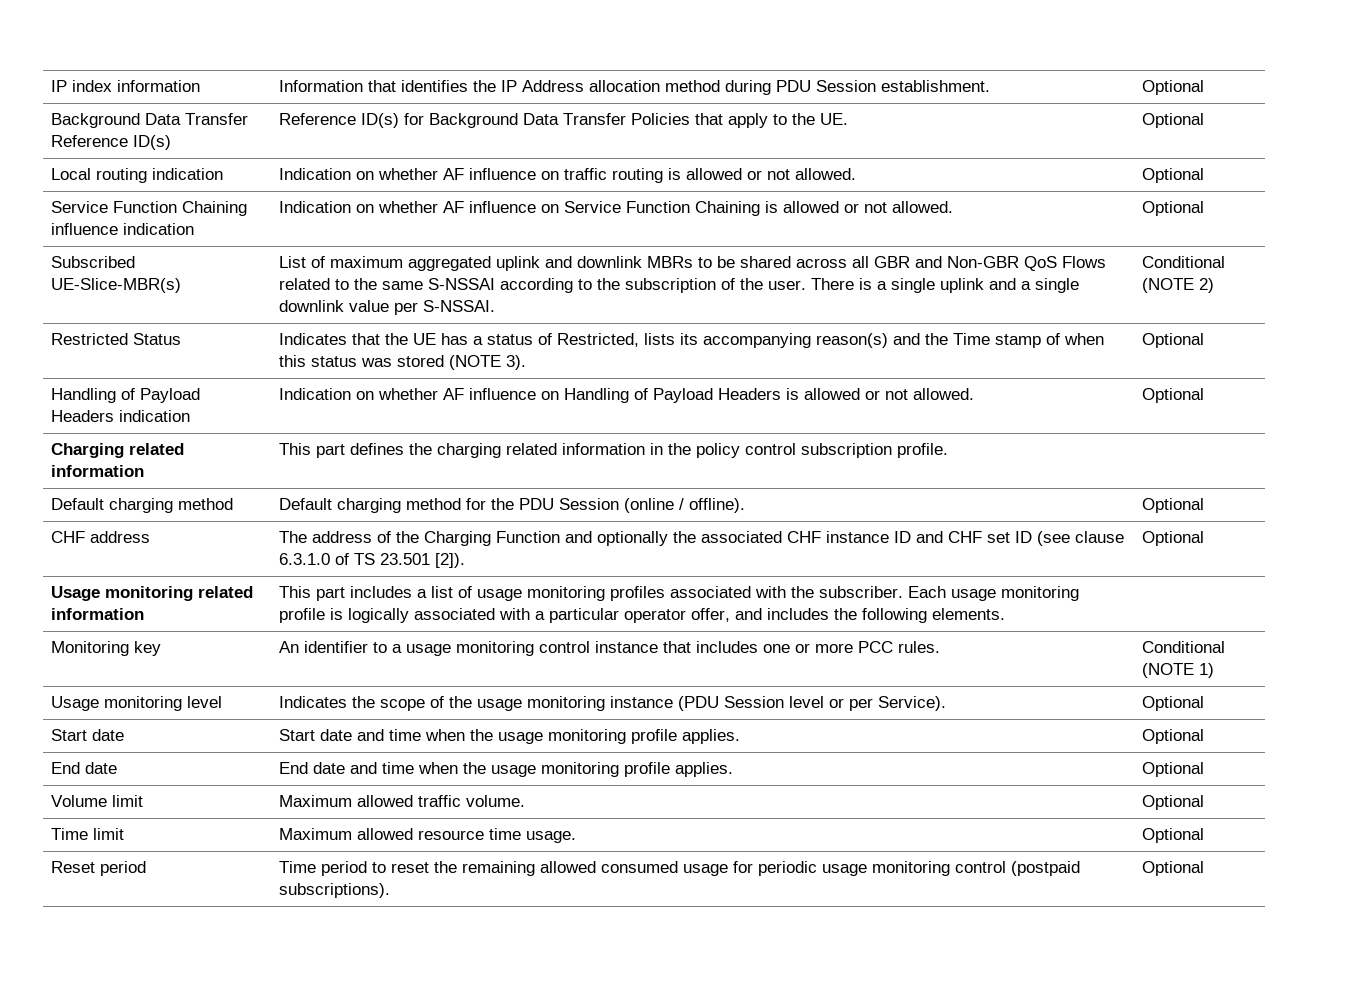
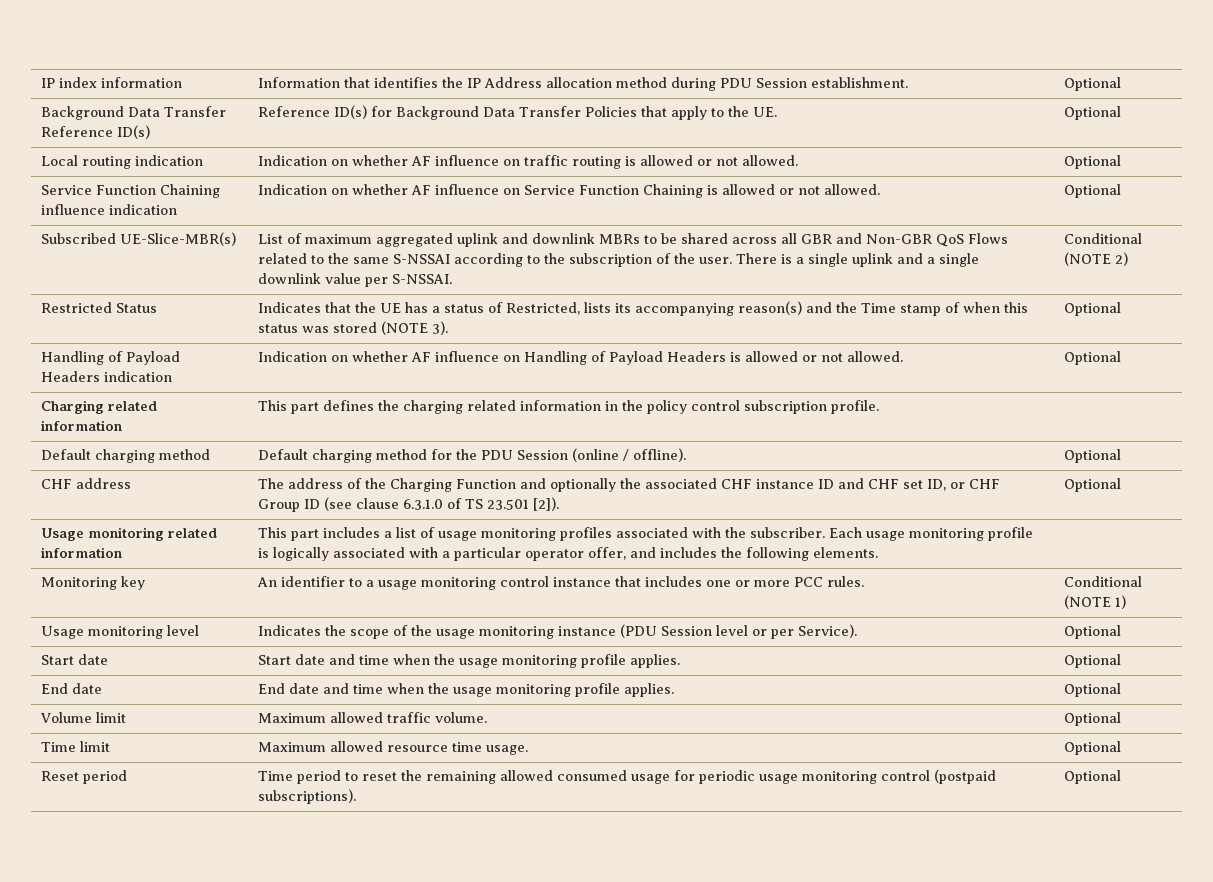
(1011, 537) none -> [927,479,1001,491] [258,499,301,512] ID, or CHF Group

